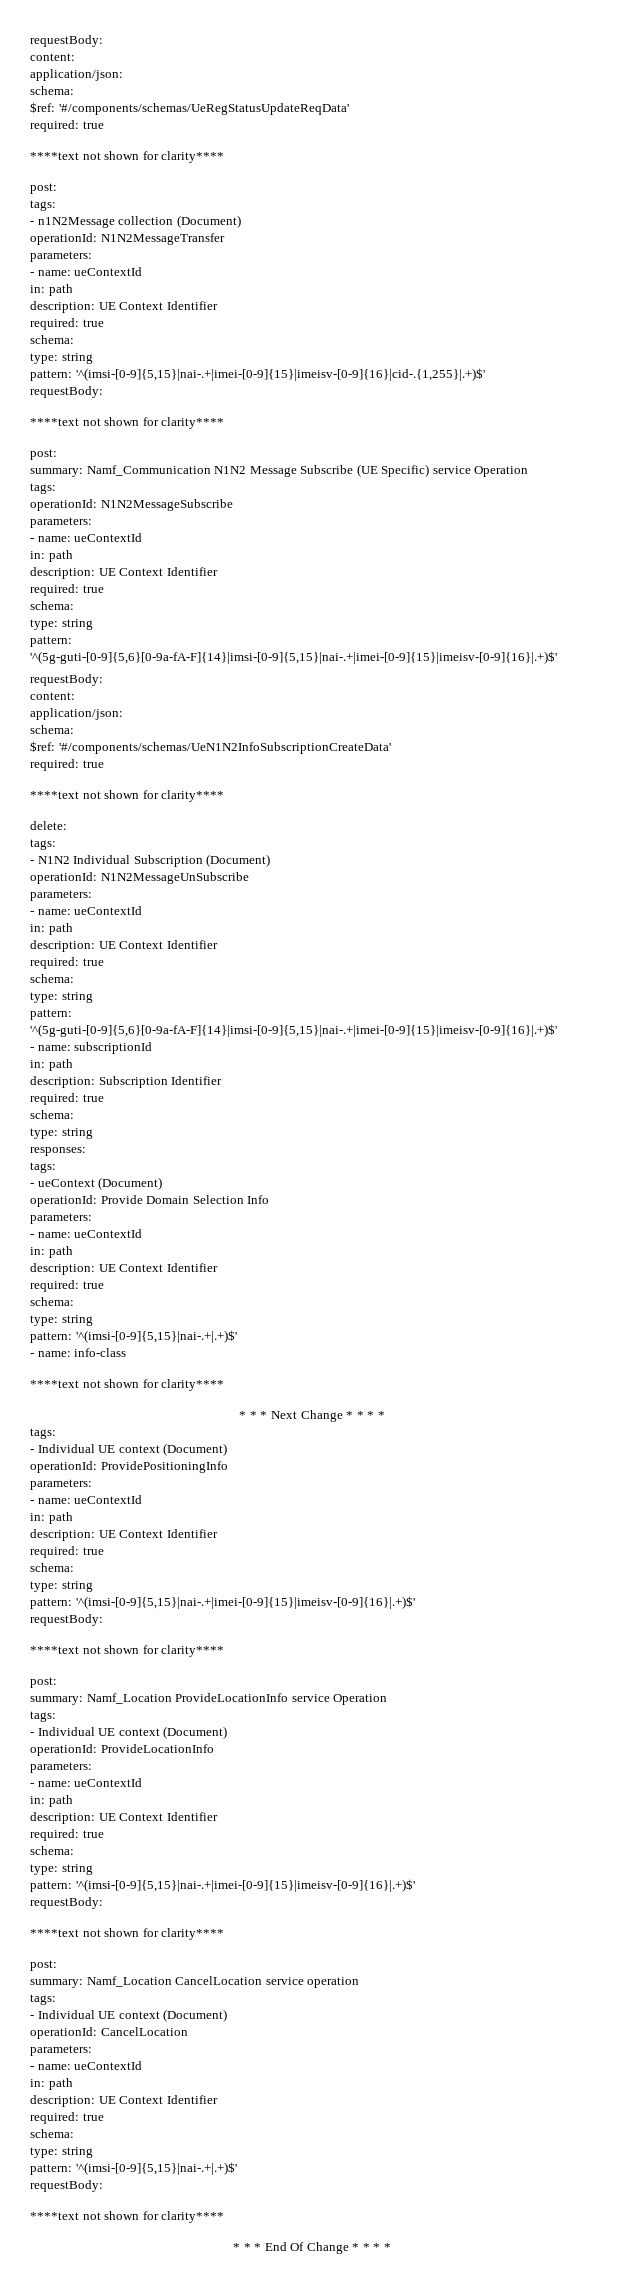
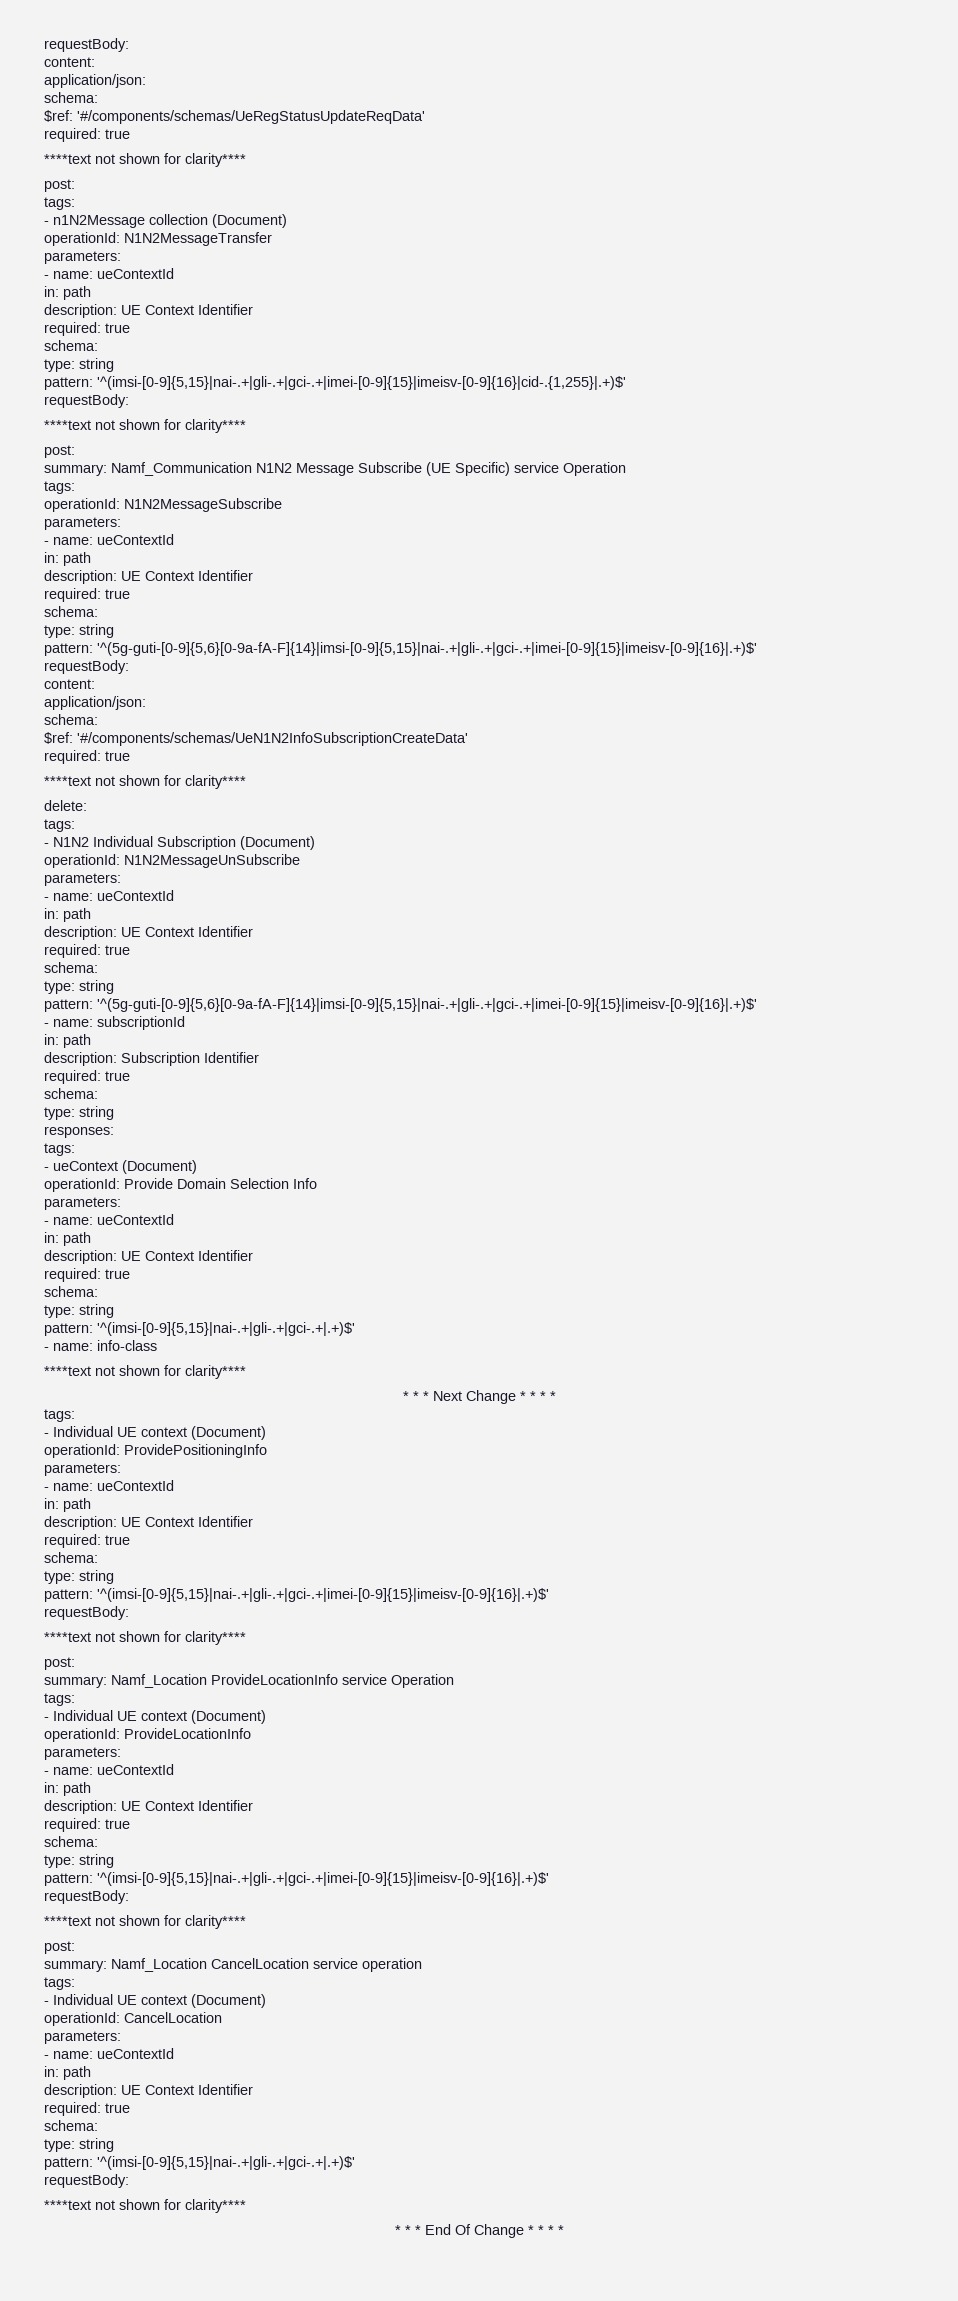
[75,368,485,381] '^(imsi-[0-9]{5,15}|nai-.+|imei-[0-9]{15}|imeisv-[0-9]{16}|cid-.{1,255}|.+)$' -> [97,376,626,390] '^(imsi-[0-9]{5,15}|nai-.+|gli-.+|gci-.+|imei-[0-9]{15}|imeisv-[0-9]{16}|cid-.{1,255}|.+)$'
[30,651,557,664] '^(5g-guti-[0-9]{5,6}[0-9a-fA-F]{14}|imsi-[0-9]{5,15}|nai-.+|imei-[0-9]{15}|imeisv-[0-9]{16}|.+)$' -> [97,642,757,656] '^(5g-guti-[0-9]{5,6}[0-9a-fA-F]{14}|imsi-[0-9]{5,15}|nai-.+|gli-.+|gci-.+|imei-[0-9]{15}|imeisv-[0-9]{16}|.+)$'
[30,1024,557,1037] '^(5g-guti-[0-9]{5,6}[0-9a-fA-F]{14}|imsi-[0-9]{5,15}|nai-.+|imei-[0-9]{15}|imeisv-[0-9]{16}|.+)$' -> [97,998,757,1012] '^(5g-guti-[0-9]{5,6}[0-9a-fA-F]{14}|imsi-[0-9]{5,15}|nai-.+|gli-.+|gci-.+|imei-[0-9]{15}|imeisv-[0-9]{16}|.+)$'
[75,1330,237,1343] '^(imsi-[0-9]{5,15}|nai-.+|.+)$' -> [97,1322,355,1336] '^(imsi-[0-9]{5,15}|nai-.+|gli-.+|gci-.+|.+)$'
[75,1596,415,1609] '^(imsi-[0-9]{5,15}|nai-.+|imei-[0-9]{15}|imeisv-[0-9]{16}|.+)$' -> [97,1588,549,1602] '^(imsi-[0-9]{5,15}|nai-.+|gli-.+|gci-.+|imei-[0-9]{15}|imeisv-[0-9]{16}|.+)$'
[75,1879,415,1892] '^(imsi-[0-9]{5,15}|nai-.+|imei-[0-9]{15}|imeisv-[0-9]{16}|.+)$' -> [97,1872,549,1886] '^(imsi-[0-9]{5,15}|nai-.+|gli-.+|gci-.+|imei-[0-9]{15}|imeisv-[0-9]{16}|.+)$'
[75,2162,237,2175] '^(imsi-[0-9]{5,15}|nai-.+|.+)$' -> [97,2156,355,2170] '^(imsi-[0-9]{5,15}|nai-.+|gli-.+|gci-.+|.+)$'

